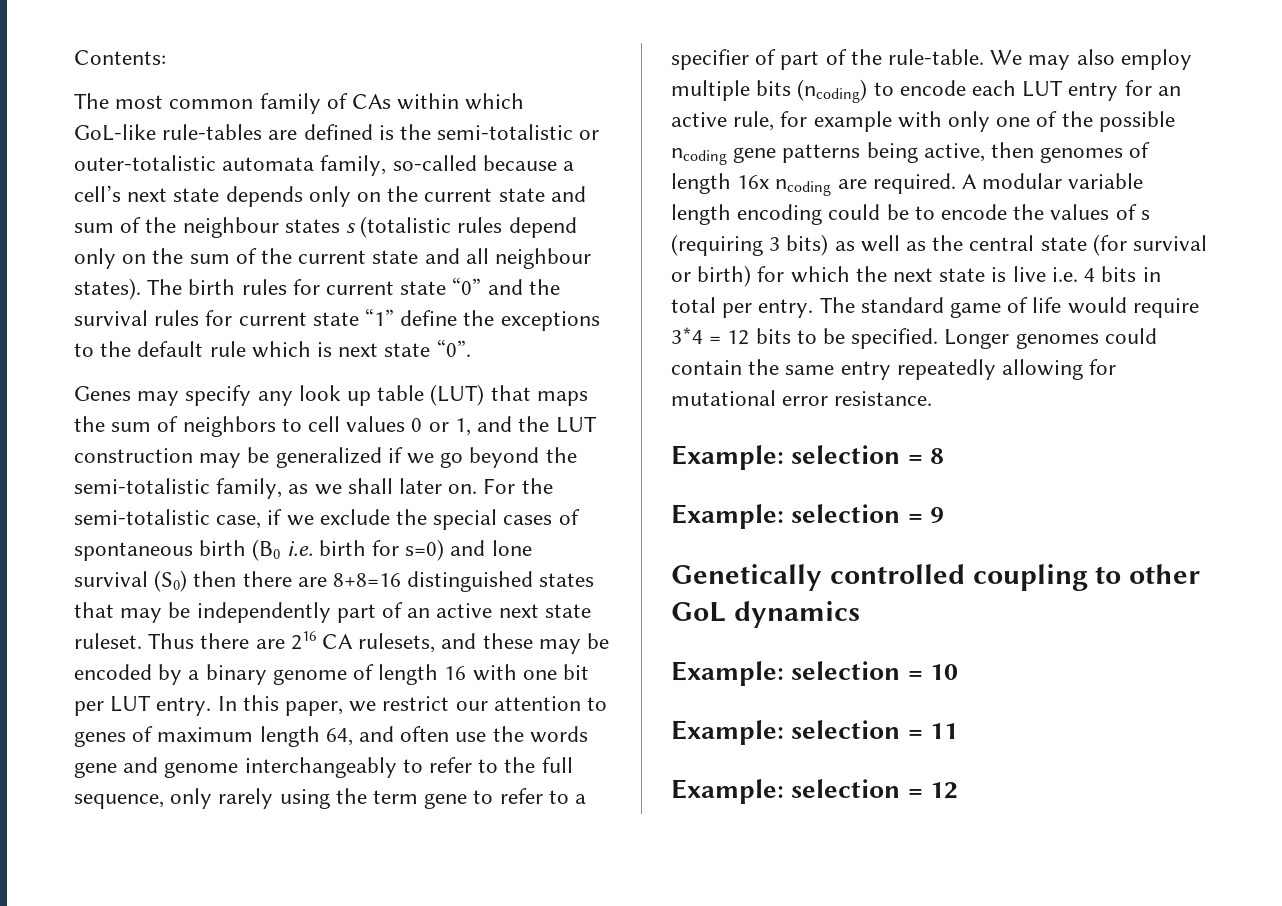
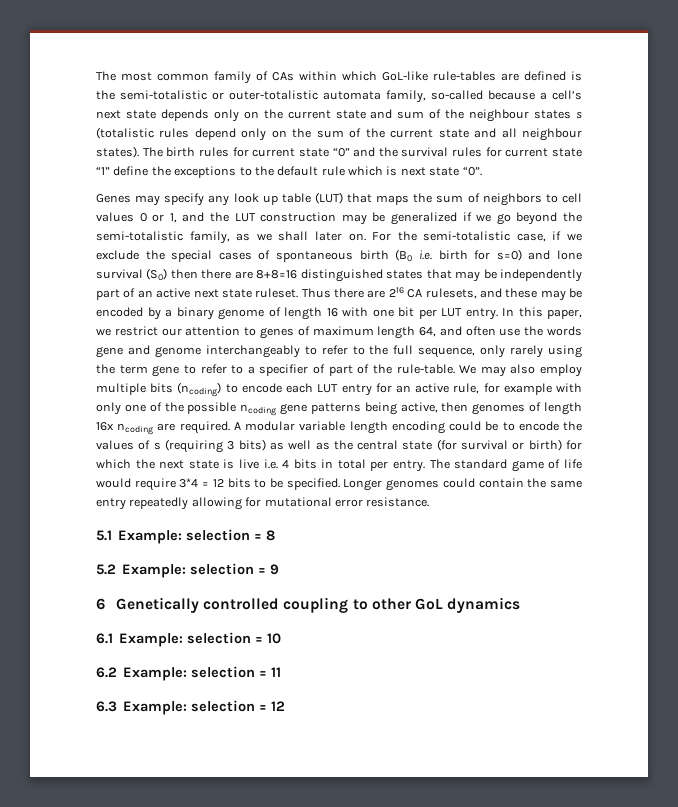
[74,50,166,65] Contents: // -> (96, 76) none
(933, 398) none -> [96,530,112,541] 5.1
(944, 456) none -> [96,564,116,575] 5.2
(944, 515) none -> [96,598,105,610] 6
(860, 614) none -> [96,633,113,644] 6.1
(958, 672) none -> [96,667,117,678] 6.2
(958, 731) none -> [96,701,117,712] 6.3

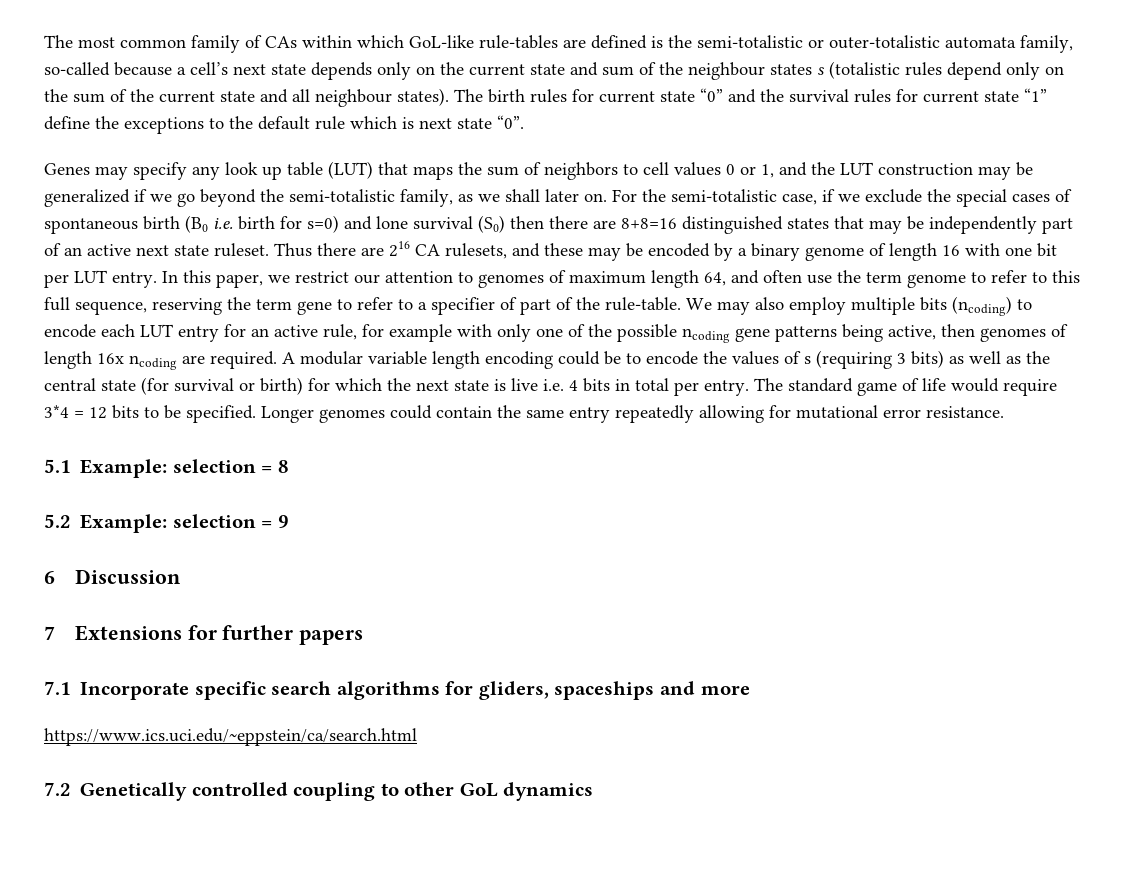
[259,327,294,339] genes -> [478,274,544,288] genomes
[547,326,582,336] [96,345,389,358] words gene and genome interchangeably to refer to the -> [866,270,1080,288] term genome to refer to this
[480,345,583,358] only rarely using -> [152,298,222,315] reserving
(105, 604) none -> [74,569,181,584] [44,625,364,645] [44,681,750,700] [44,728,417,746] [44,782,71,796] Discussion // 7 Extensions for further papers // 7.1 Incorporate specific search algorithms for gliders, spaceships and more // https://www.ics.uci.edu/~eppstein/ca/search.html // 7.2
[96,632,282,647] [96,666,282,681] [96,700,286,715] // 6.1 Example: selection = 10 // 6.2 Example: selection = 11 // 6.3 Example: selection = 12 -> (594, 791) none

